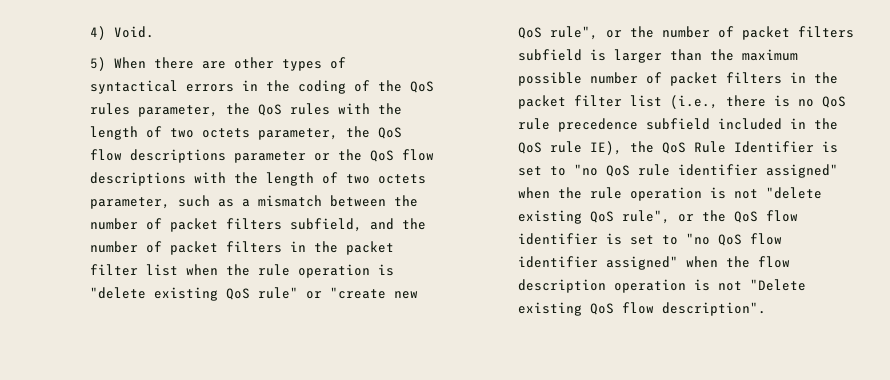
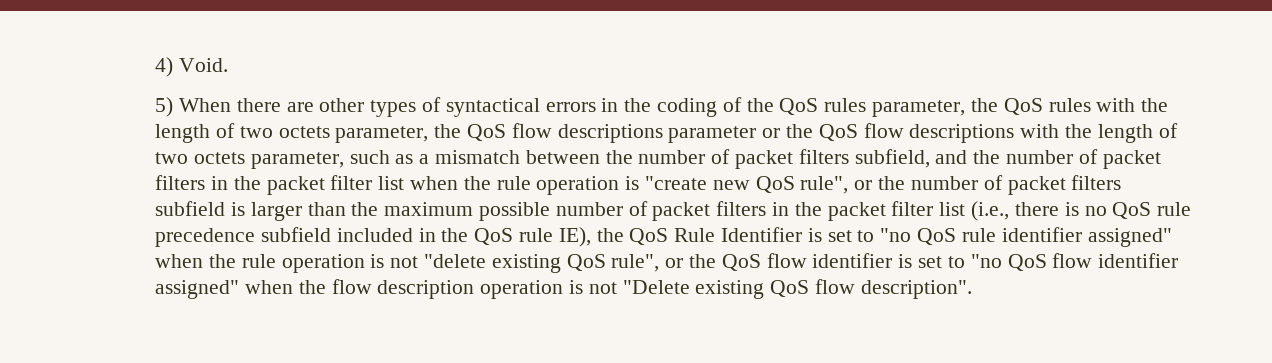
[89,287,322,301] "delete existing QoS rule" or -> (640, 183) none

